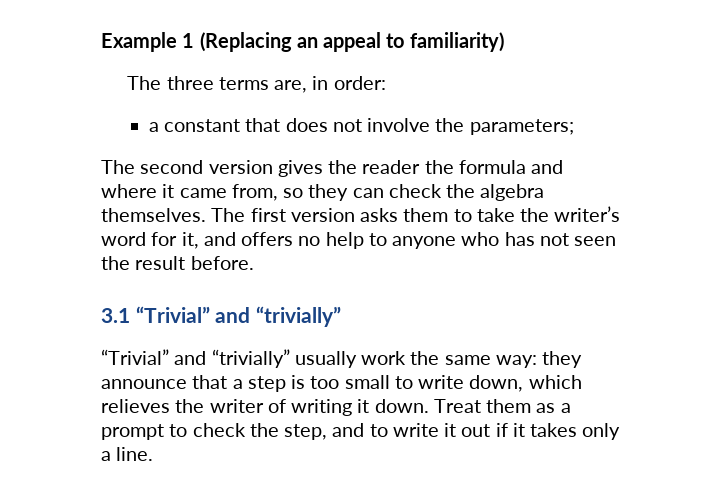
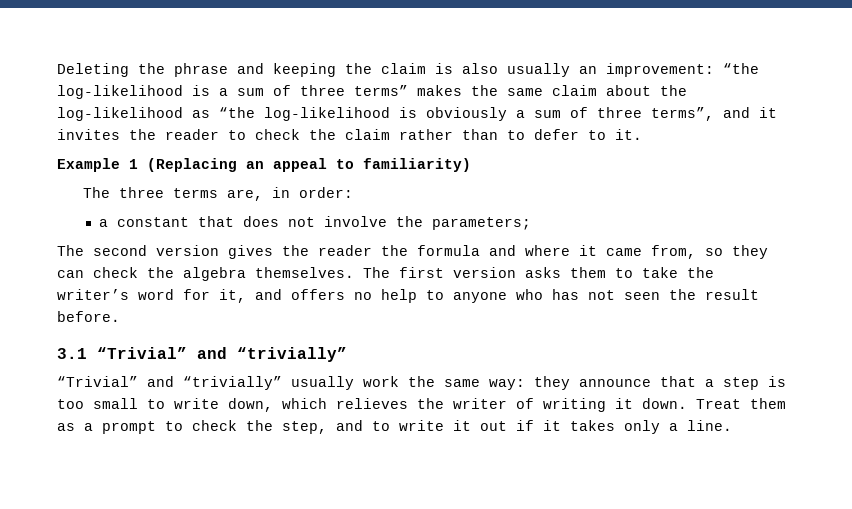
(101, 42) none -> [57,63,759,77] [57,85,687,99] [57,107,777,121] [57,129,642,140] Deleting the phrase and keeping the claim is also usually an improvement: “the log-likelihood is a sum of three terms” makes the same claim about the log-likelihood as “the log-likelihood is obviously a sum of three terms”, and it invites the reader to check the claim rather than to defer to it. //

